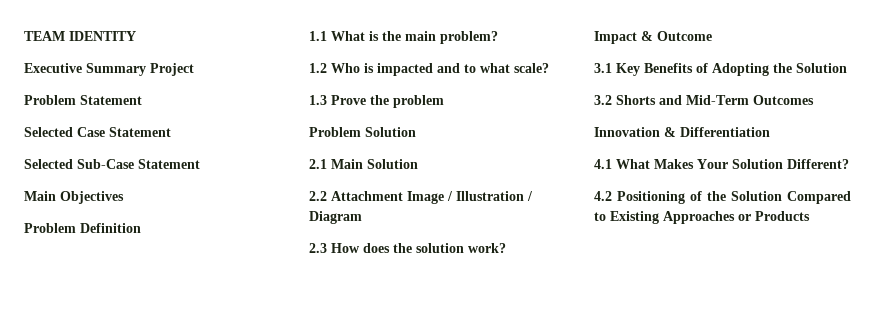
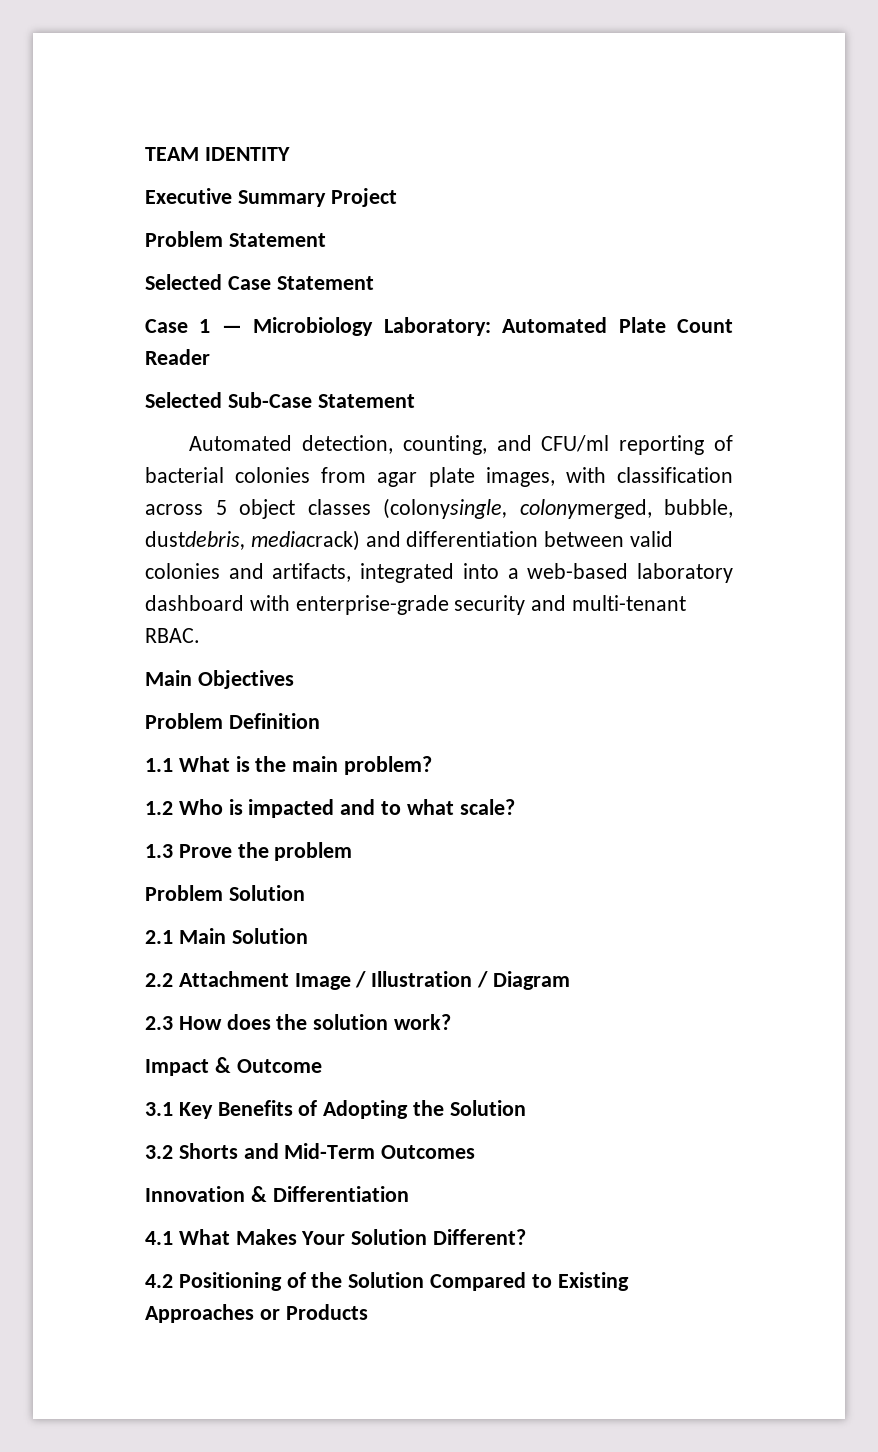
[24,159,200,169] Selected Sub-Case Statement -> [145,317,734,336] [145,349,210,365] [145,392,415,408] [189,435,733,455] [145,467,734,487] [145,498,733,519] [145,530,674,551] [145,563,733,583] [145,595,687,615] [145,628,200,643] Case 1 — Microbiology Laboratory: Automated Plate Count Reader // Selected Sub-Case Statement // Automated detection, counting, and CFU/ml reporting of bacterial colonies from agar plate images, with classification across 5 object classes (colonysingle, colonymerged, bubble, dustdebris, mediacrack) and differentiation between valid colonies and artifacts, integrated into a web-based laboratory dashboard with enterprise-grade security and multi-tenant RBAC.

